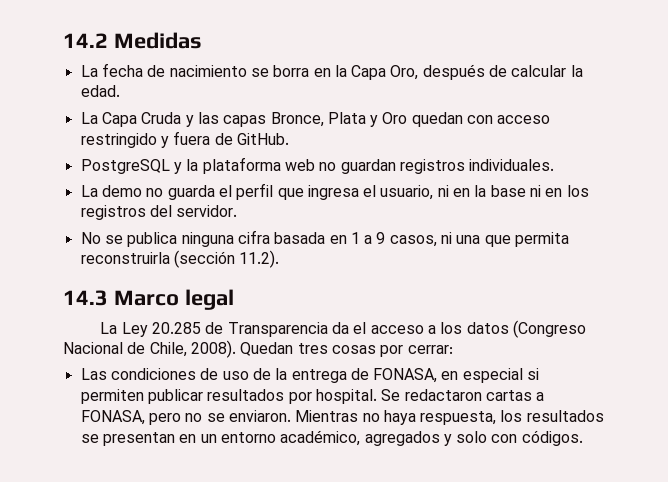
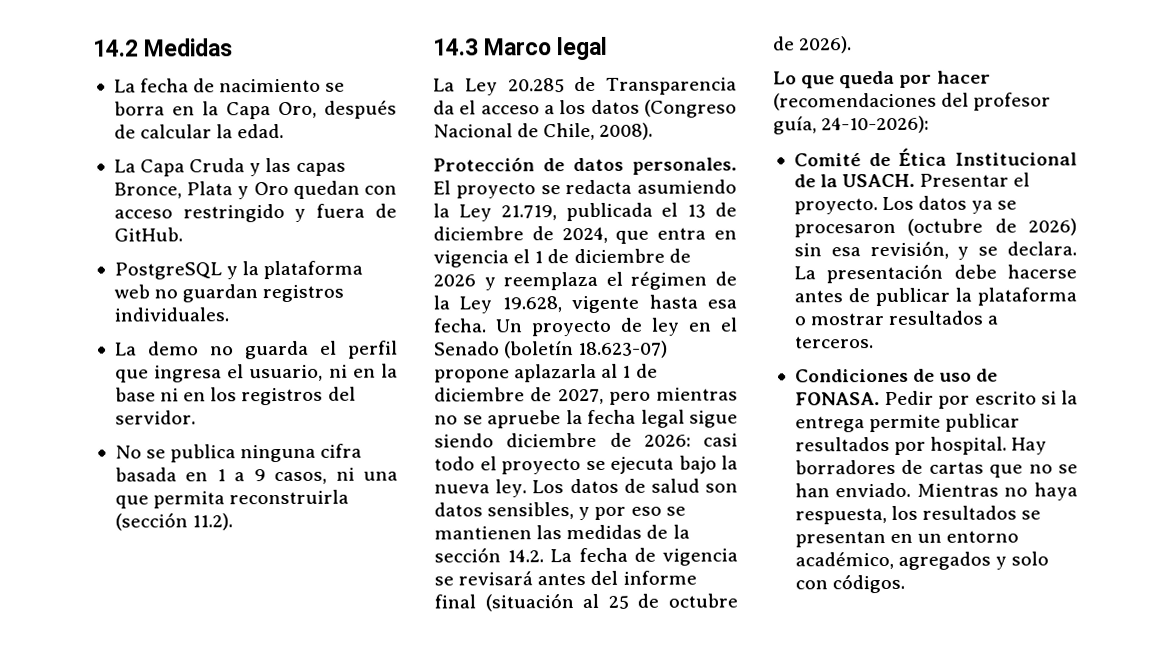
[240,342,453,357] [80,368,540,383] [80,389,545,404] [80,410,291,425] Quedan tres cosas por cerrar: // Las condiciones de uso de la entrega de FONASA, en especial si permiten publicar resultados por hospital. Se redactaron cartas a FONASA, pero no se enviaron. -> [433,157,737,175] [433,179,737,199] [433,202,737,222] [433,226,737,244] [433,248,691,268] [433,271,737,291] [433,294,737,314] [433,317,737,337] [434,340,669,359] [434,363,658,383] [434,387,738,405] [434,409,738,429] [434,432,738,448] [434,455,738,475] [434,478,738,498] [434,502,686,521] [434,524,690,540] [434,547,738,566] [434,570,697,586] [434,593,738,612] [773,36,853,54] [773,70,991,89] [773,92,1052,111] [773,115,930,135] [793,147,1077,167] [793,172,1031,188] [793,195,1018,215] [793,218,1077,238] [793,240,1077,260] [793,263,1077,284] [793,287,1077,307] [793,310,999,326] [794,336,874,349] [794,368,999,383] [794,390,1078,409] [794,413,1021,433] [794,436,1048,455] [794,459,1078,478] [794,482,912,498] // Protección de datos personales. El proyecto se redacta asumiendo la Ley 21.719, publicada el 13 de diciembre de 2024, que entra en vigencia el 1 de diciembre de 2026 y reemplaza el régimen de la Ley 19.628, vigente hasta esa fecha. Un proyecto de ley en el Senado (boletín 18.623-07) propone aplazarla al 1 de diciembre de 2027, pero mientras no se apruebe la fecha legal sigue siendo diciembre de 2026: casi todo el proyecto se ejecuta bajo la nueva ley. Los datos de salud son datos sensibles, y por eso se mantienen las medidas de la sección 14.2. La fecha de vigencia se revisará antes del informe final (situación al 25 de octubre de 2026). // Lo que queda por hacer (recomendaciones del profesor guía, 24-10-2026): // Comité de Ética Institucional de la USACH. Presentar el proyecto. Los datos ya se procesaron (octubre de 2026) sin esa revisión, y se declara. La presentación debe hacerse antes de publicar la plataforma o mostrar resultados a terceros. // Condiciones de uso de FONASA. Pedir por escrito si la entrega permite publicar resultados por hospital. Hay borradores de cartas que no se han enviado.

